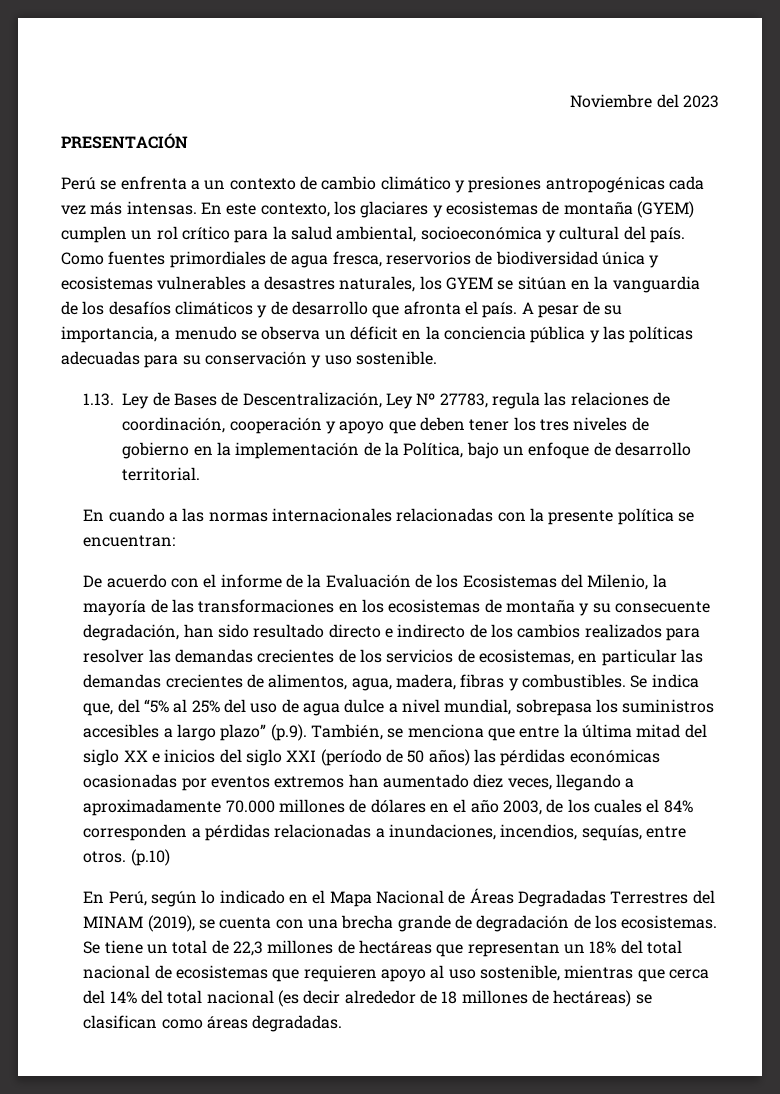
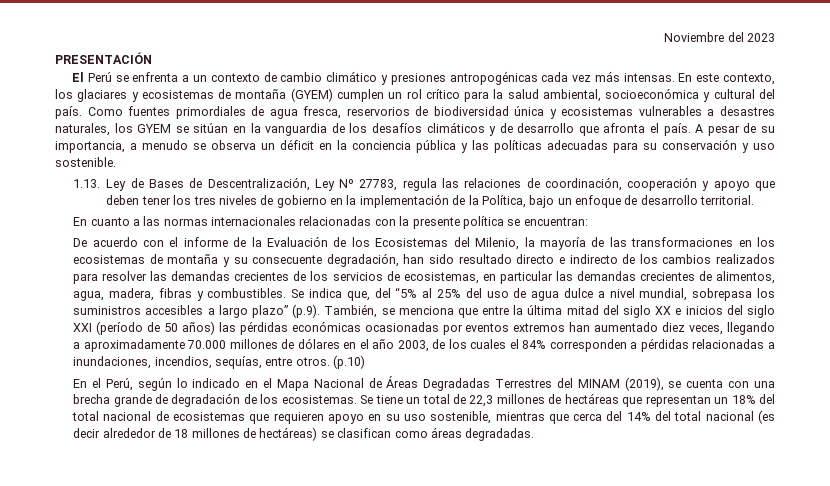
(188, 141) none -> [72,72,85,82] El
[108,508,165,522] cuando -> [90,217,130,226] cuanto
(105, 897) none -> [91,378,101,388] el
[430,965,445,979] al -> [368,414,400,421] en su

